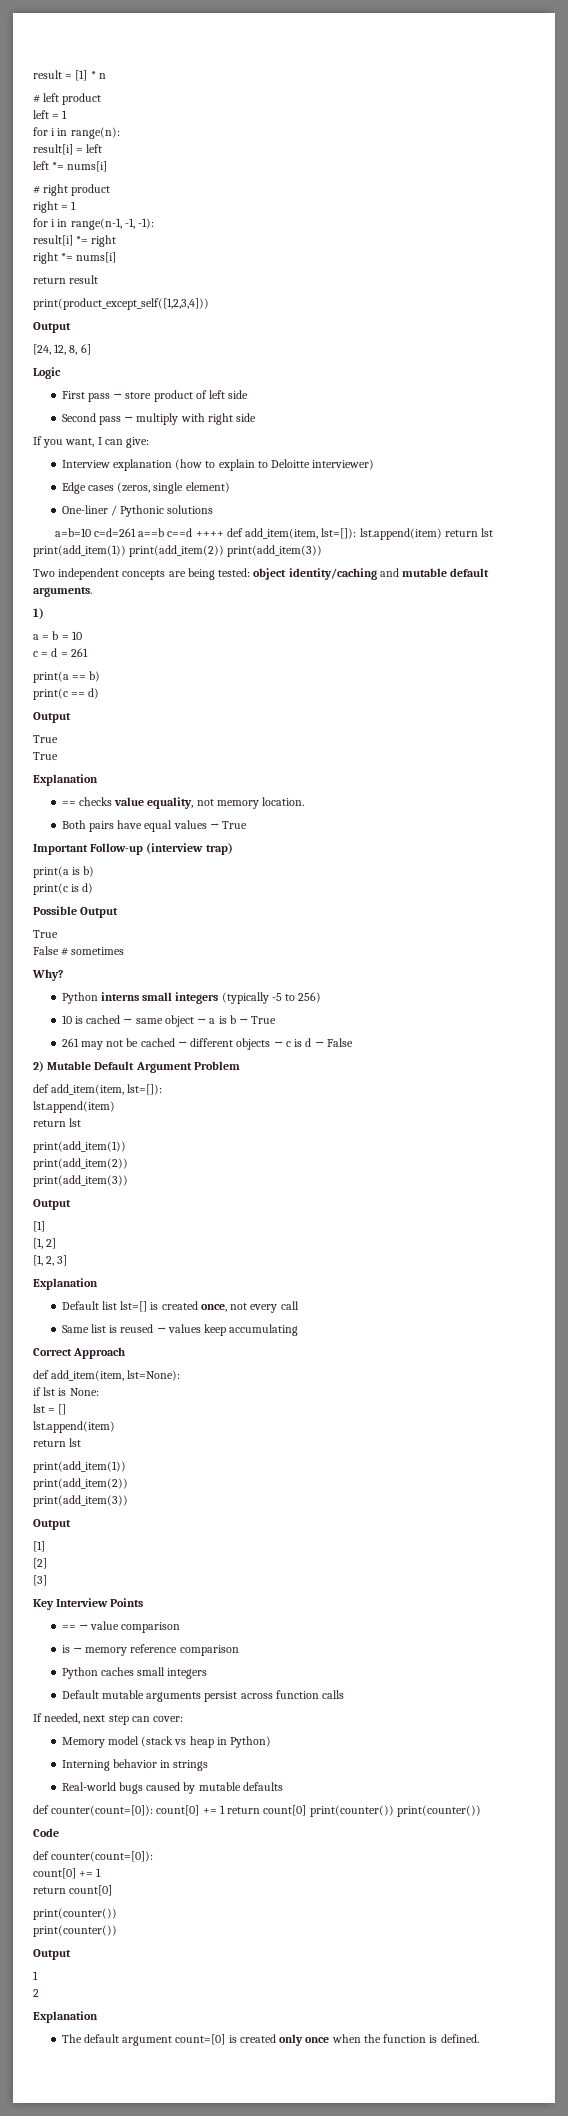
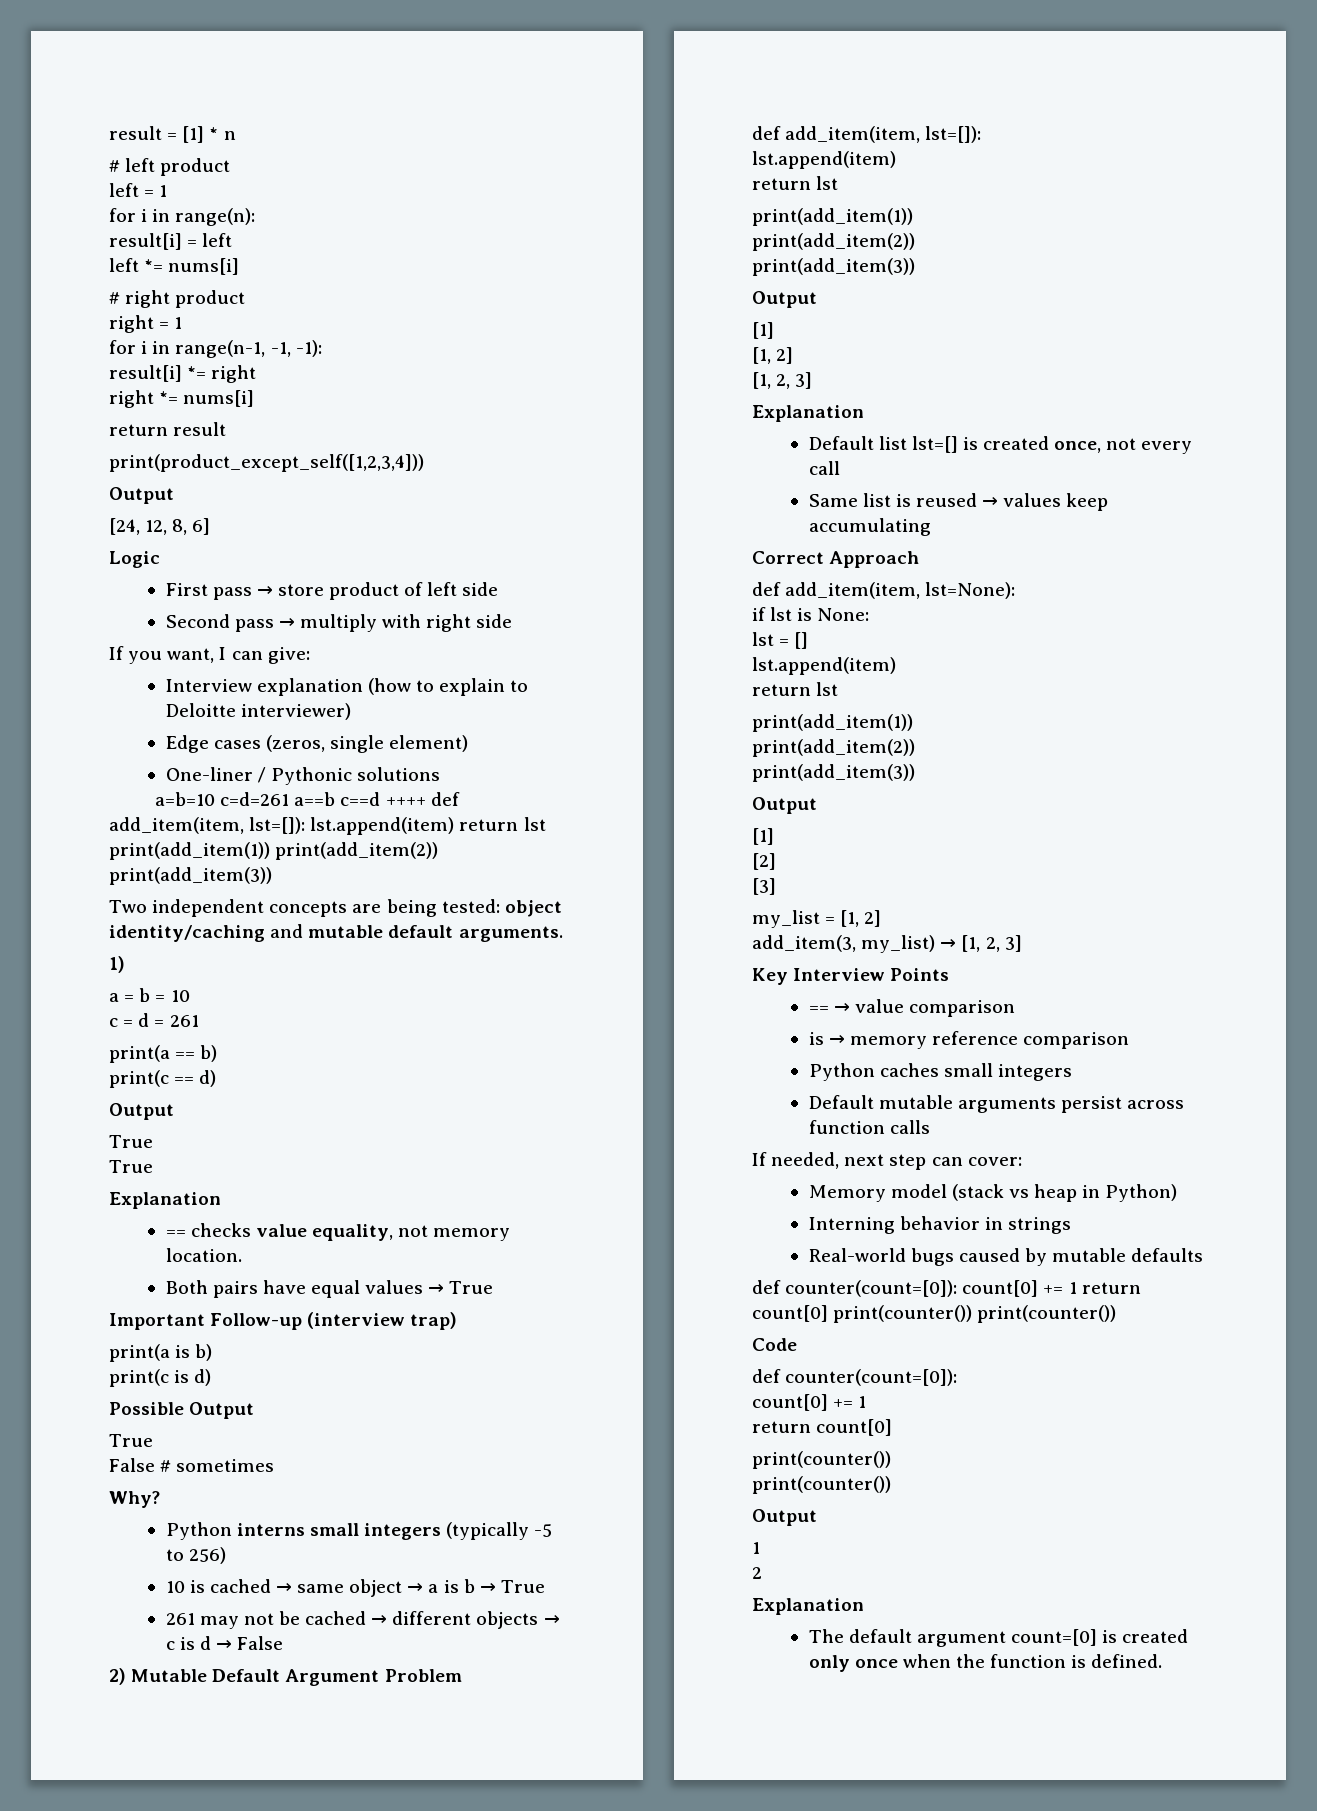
(47, 1580) none -> [752,910,882,928] [752,935,1022,953] // my_list = [1, 2] // add_item(3, my_list) → [1, 2, 3]

